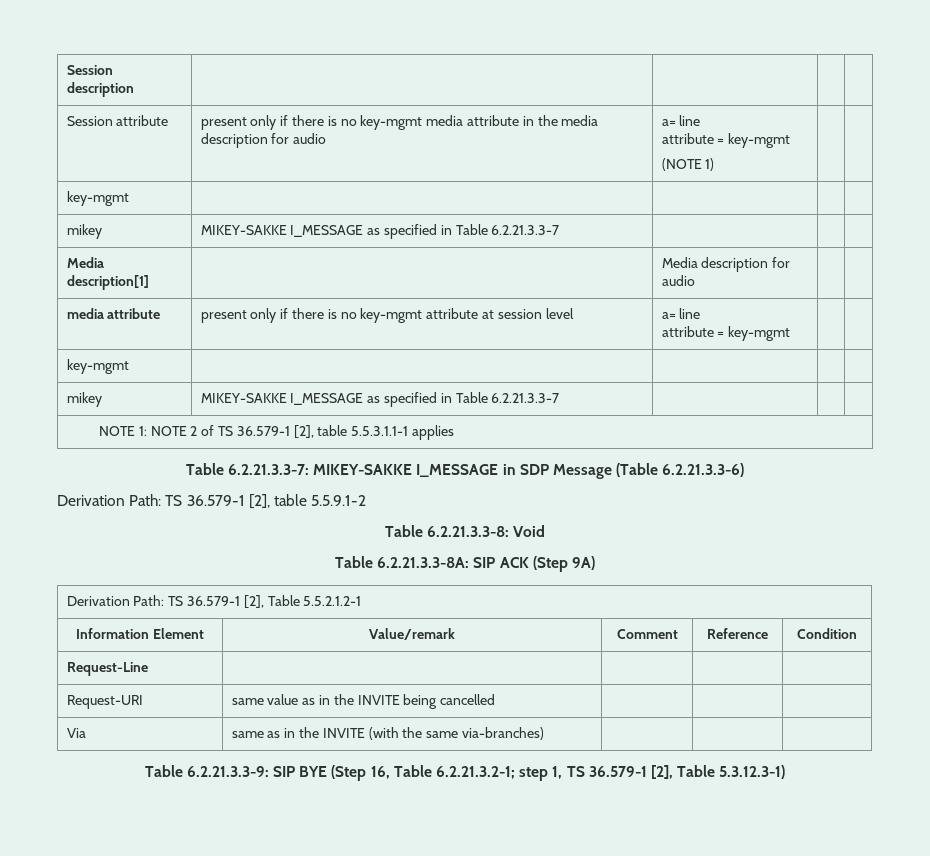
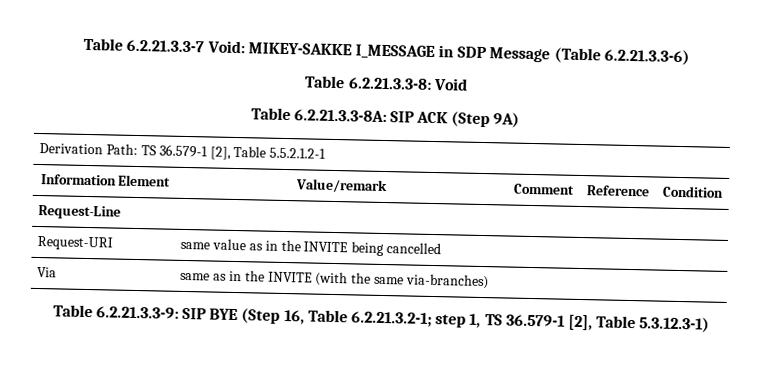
[66,65,113,75] [66,82,134,97] [66,115,169,126] [200,115,599,130] [200,133,327,148] [661,115,701,126] [661,133,791,148] [661,158,715,171] [66,191,129,206] [66,224,102,239] [200,224,560,239] [66,257,104,268] [66,275,149,290] [661,257,791,272] [661,275,695,286] [66,308,161,319] [200,308,574,323] [661,308,701,319] [661,326,791,341] [66,359,129,374] [66,392,102,407] [200,392,560,407] [99,425,454,440] [185,463,309,475] Session description | | | | // Session attribute | present only if there is no key-mgmt media attribute in the media description for audio | a= line // attribute = key-mgmt // (NOTE 1) | | // key-mgmt | | | | // mikey | MIKEY-SAKKE I_MESSAGE as specified in Table 6.2.21.3.3-7 | | | // Media description[1] | | Media description for audio | | // media attribute | present only if there is no key-mgmt attribute at session level | a= line // attribute = key-mgmt | | // key-mgmt | | | | // mikey | MIKEY-SAKKE I_MESSAGE as specified in Table 6.2.21.3.3-7 | | | // NOTE 1: NOTE 2 of TS 36.579-1 [2], table 5.5.3.1.1-1 applies // Table 6.2.21.3.3-7: -> [83,37,245,54] Table 6.2.21.3.3-7 Void:
[57,494,367,509] // Derivation Path: TS 36.579-1 [2], table 5.5.9.1-2 -> (690, 57) none

